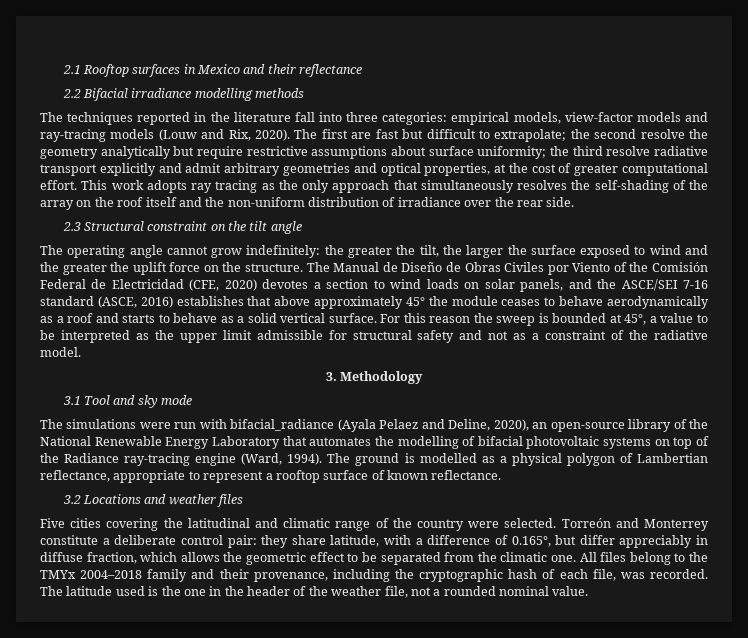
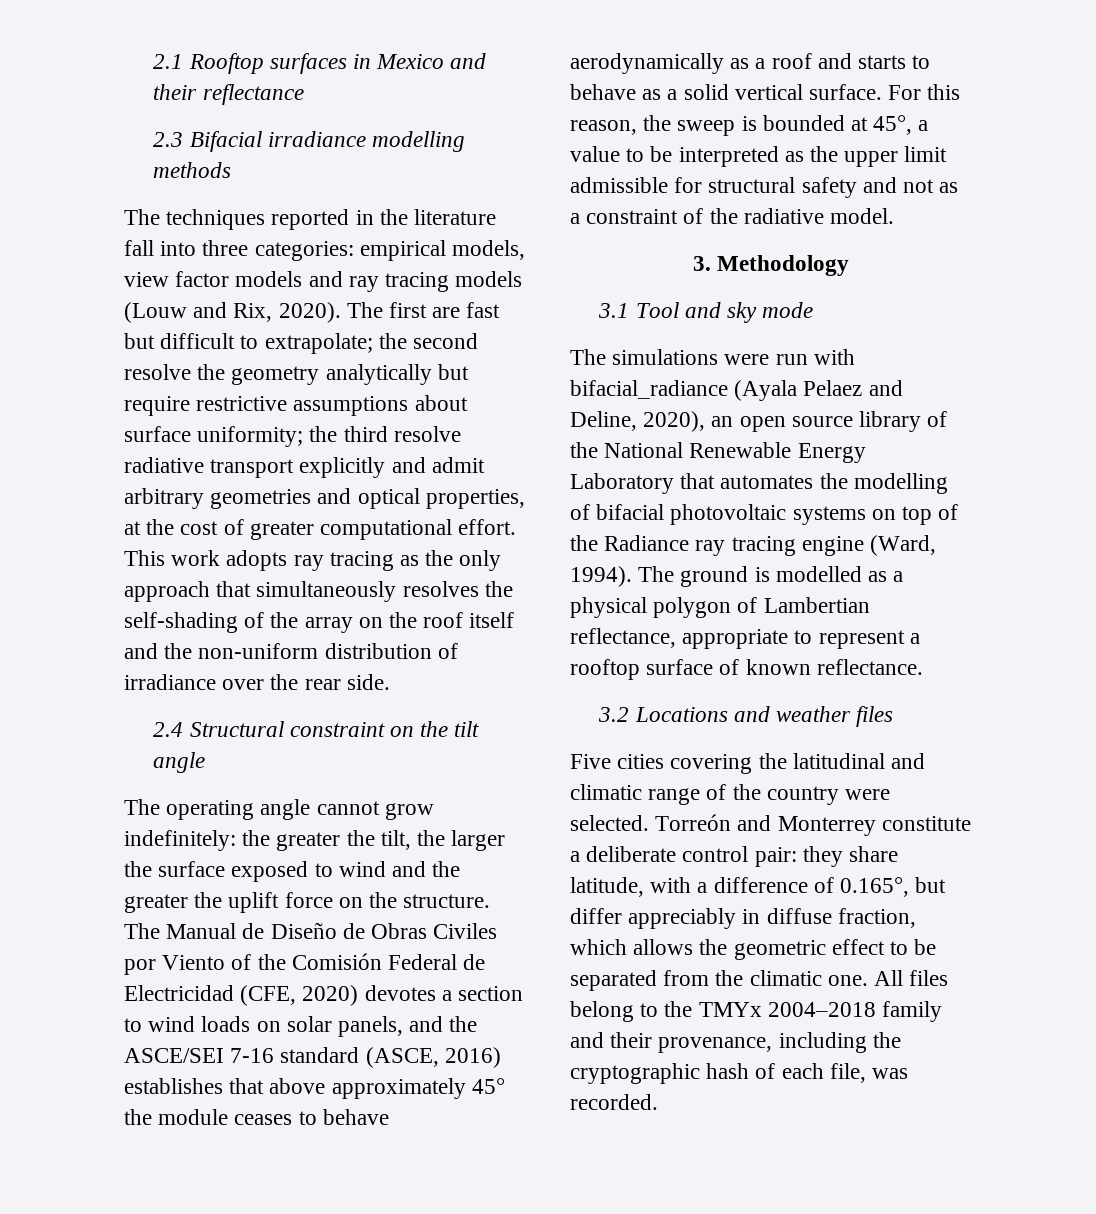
[62,89,81,98] 2.2 -> [153,132,184,147] 2.3
[564,112,708,122] [40,129,106,142] view-factor models and ray-tracing -> [124,271,450,292] view factor models and ray tracing
[62,222,81,231] 2.3 -> [153,722,184,737] 2.4
[429,316,471,323] reason -> [570,120,637,135] reason,
[550,422,625,432] open-source -> [739,416,853,432] open source
[124,453,191,466] ray-tracing -> [695,536,796,556] ray tracing
[40,586,589,598] The latitude used is the one in the header of the weather file, not a rounded nominal value. -> (658, 1102) none

